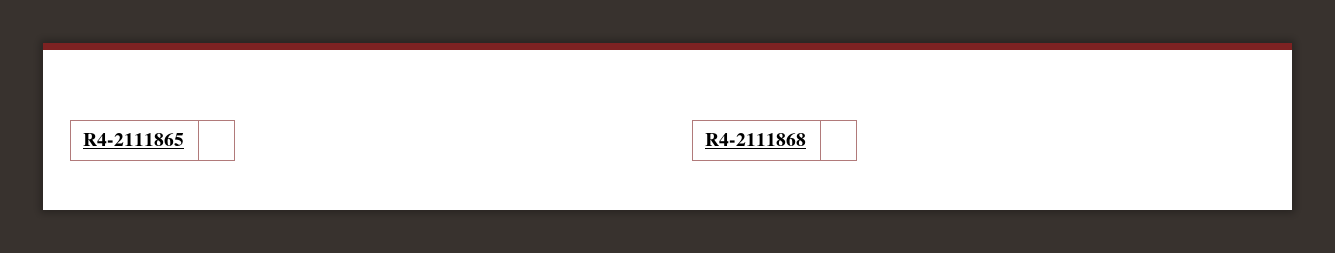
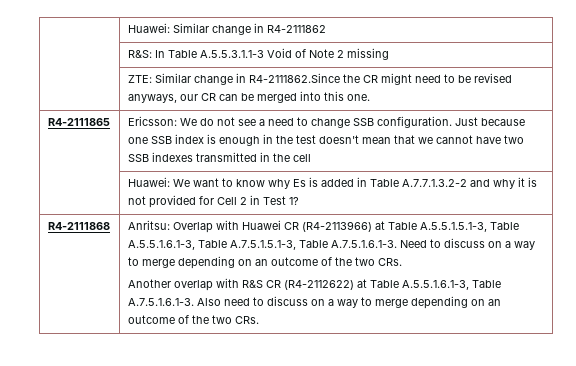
[83,133,185,146] [705,133,807,146] R4-2111865 | // R4-2111868 | -> [127,23,326,35] [127,48,389,60] [127,73,512,85] [127,91,370,103] [47,118,110,126] [127,116,525,128] [127,134,524,146] [127,152,311,162] [127,177,537,189] [127,195,299,208] [47,222,110,230] [127,220,519,233] [127,238,535,250] [127,256,402,269] [127,278,501,291] [127,296,501,309] [127,315,259,324] | Huawei: Similar change in R4-2111862 // | R&S: In Table A.5.5.3.1.1-3 Void of Note 2 missing // | ZTE: Similar change in R4-2111862.Since the CR might need to be revised anyways, our CR can be merged into this one. // R4-2111865 | Ericsson: We do not see a need to change SSB configuration. Just because one SSB index is enough in the test doesn't mean that we cannot have two SSB indexes transmitted in the cell // | Huawei: We want to know why Es is added in Table A.7.7.1.3.2-2 and why it is not provided for Cell 2 in Test 1? // R4-2111868 | Anritsu: Overlap with Huawei CR (R4-2113966) at Table A.5.5.1.5.1-3, Table A.5.5.1.6.1-3, Table A.7.5.1.5.1-3, Table A.7.5.1.6.1-3. Need to discuss on a way to merge depending on an outcome of the two CRs. // Another overlap with R&S CR (R4-2112622) at Table A.5.5.1.6.1-3, Table A.7.5.1.6.1-3. Also need to discuss on a way to merge depending on an outcome of the two CRs.

